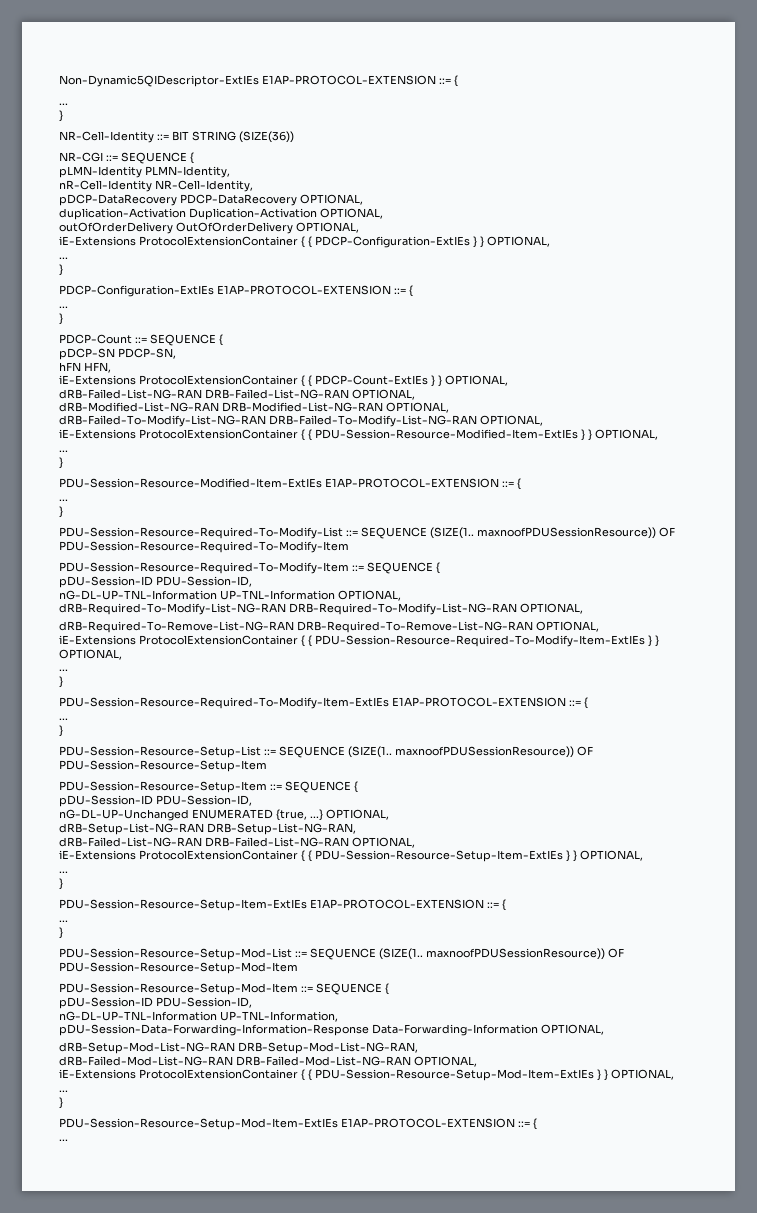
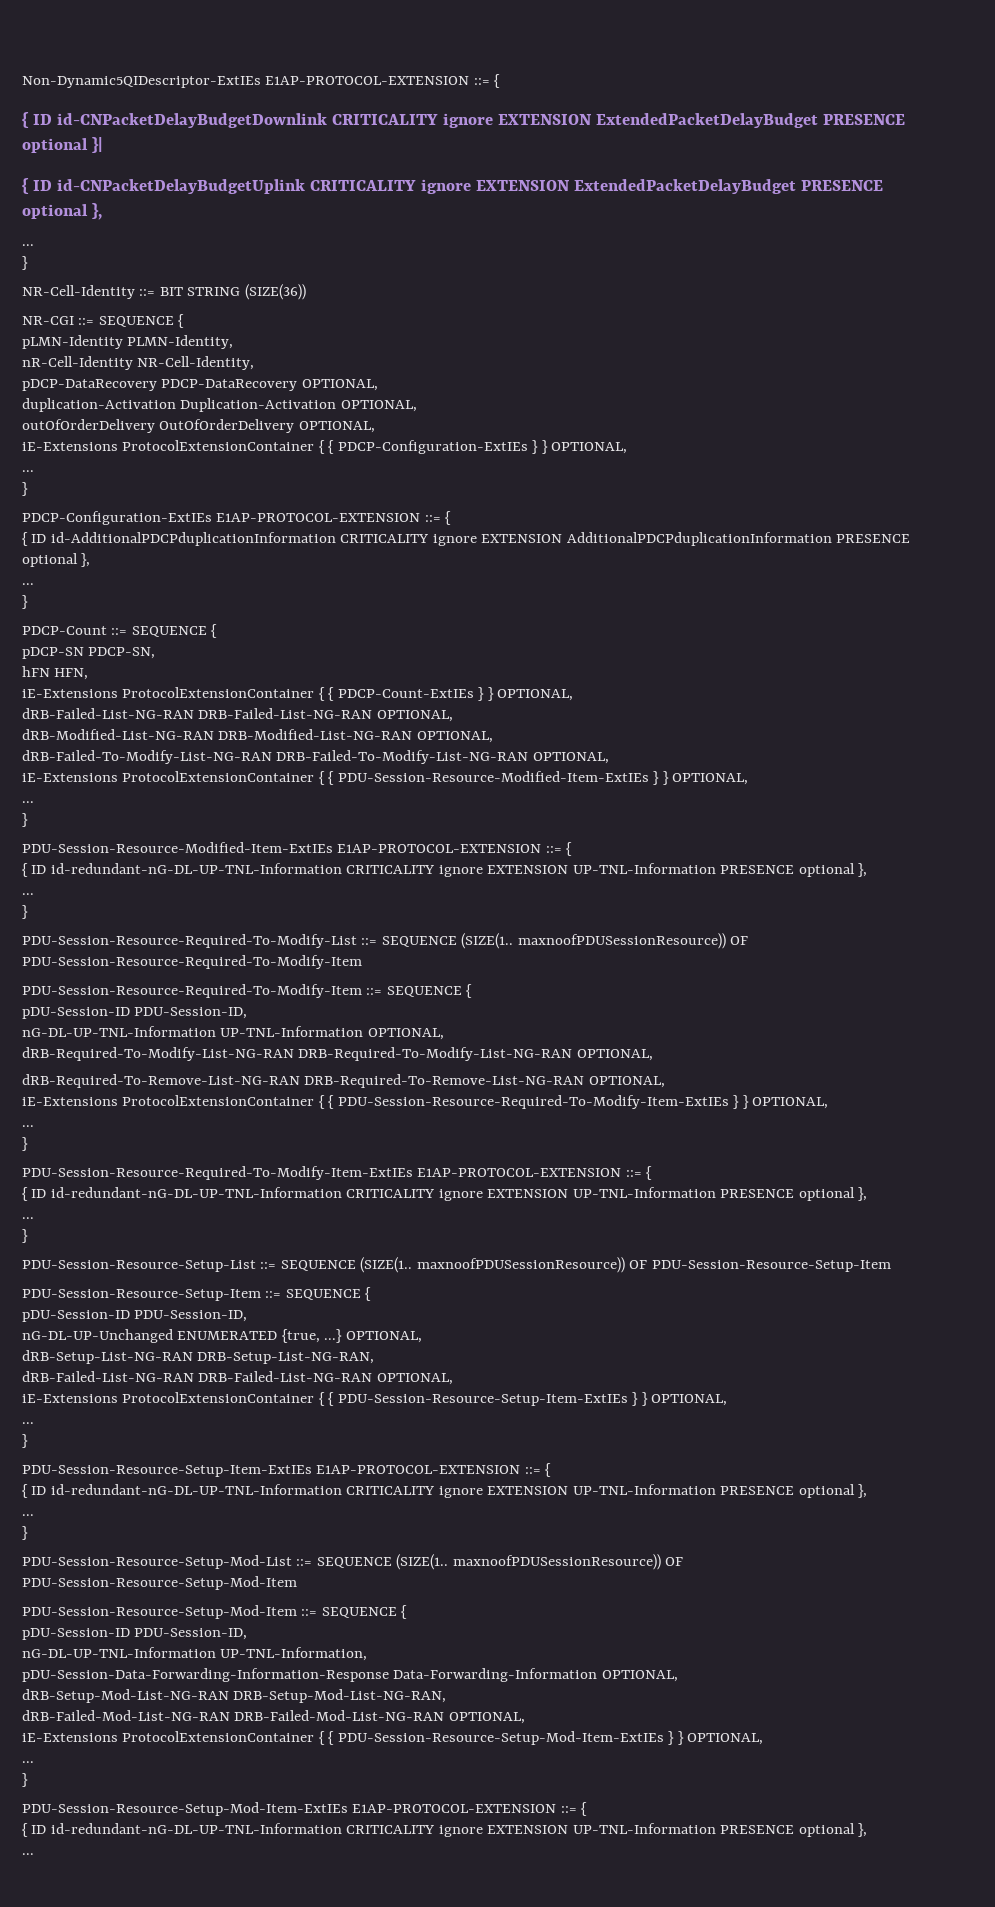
(458, 81) none -> [22,112,905,128] [22,137,104,153] [22,178,883,194] [22,203,103,220] // { ID id-CNPacketDelayBudgetDownlink CRITICALITY ignore EXTENSION ExtendedPacketDelayBudget PRESENCE optional }| // { ID id-CNPacketDelayBudgetUplink CRITICALITY ignore EXTENSION ExtendedPacketDelayBudget PRESENCE optional },
(413, 291) none -> [22,532,911,546] [22,553,91,567] // { ID id-AdditionalPDCPduplicationInformation CRITICALITY ignore EXTENSION AdditionalPDCPduplicationInformation PRESENCE optional },
(521, 484) none -> [22,863,868,877] // { ID id-redundant-nG-DL-UP-TNL-Information CRITICALITY ignore EXTENSION UP-TNL-Information PRESENCE optional },
(588, 703) none -> [22,1187,868,1201] // { ID id-redundant-nG-DL-UP-TNL-Information CRITICALITY ignore EXTENSION UP-TNL-Information PRESENCE optional },
(506, 905) none -> [22,1484,868,1498] // { ID id-redundant-nG-DL-UP-TNL-Information CRITICALITY ignore EXTENSION UP-TNL-Information PRESENCE optional },
(537, 1124) none -> [22,1823,868,1837] // { ID id-redundant-nG-DL-UP-TNL-Information CRITICALITY ignore EXTENSION UP-TNL-Information PRESENCE optional },

